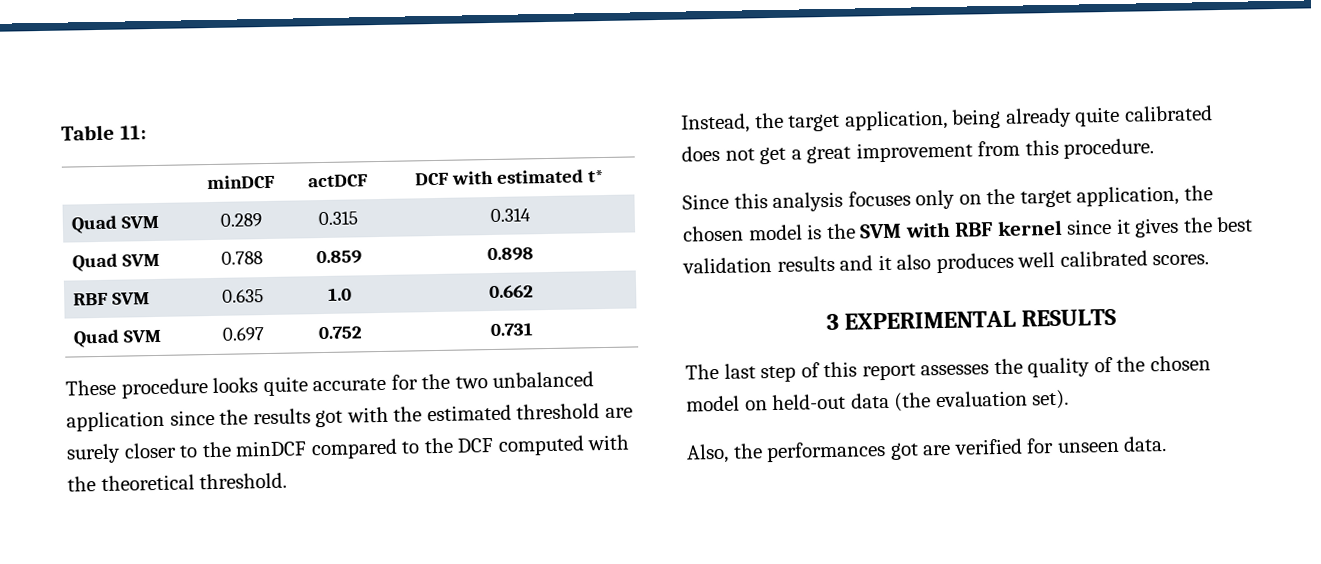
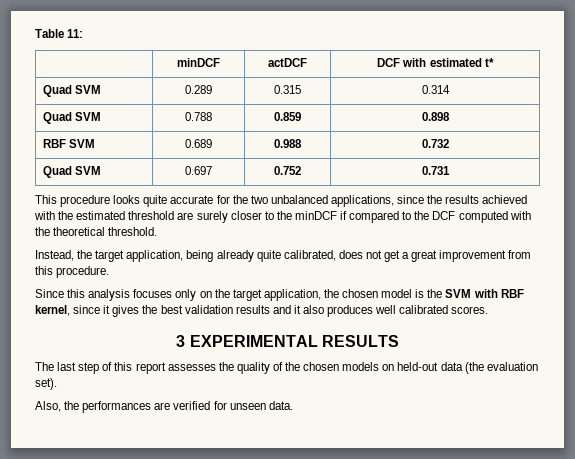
[221,289,264,303] [327,287,352,301] [489,284,534,299] 0.635 | 1.0 | 0.662 -> [185,139,212,148] [274,139,302,148] [421,139,449,148] 0.689 | 0.988 | 0.732
[65,379,116,396] These -> [35,195,57,204] This
[66,410,165,432] application -> [330,195,394,207] applications,
[315,409,344,428] got -> [482,195,528,204] achieved
(308, 448) none -> [340,211,348,220] if
[1123,105,1213,122] calibrated -> [283,250,336,261] calibrated,
[996,219,1063,236] kernel -> [35,305,70,316] kernel,
[686,395,740,412] model -> [342,362,380,371] models
[889,442,919,460] got -> (152, 407) none

